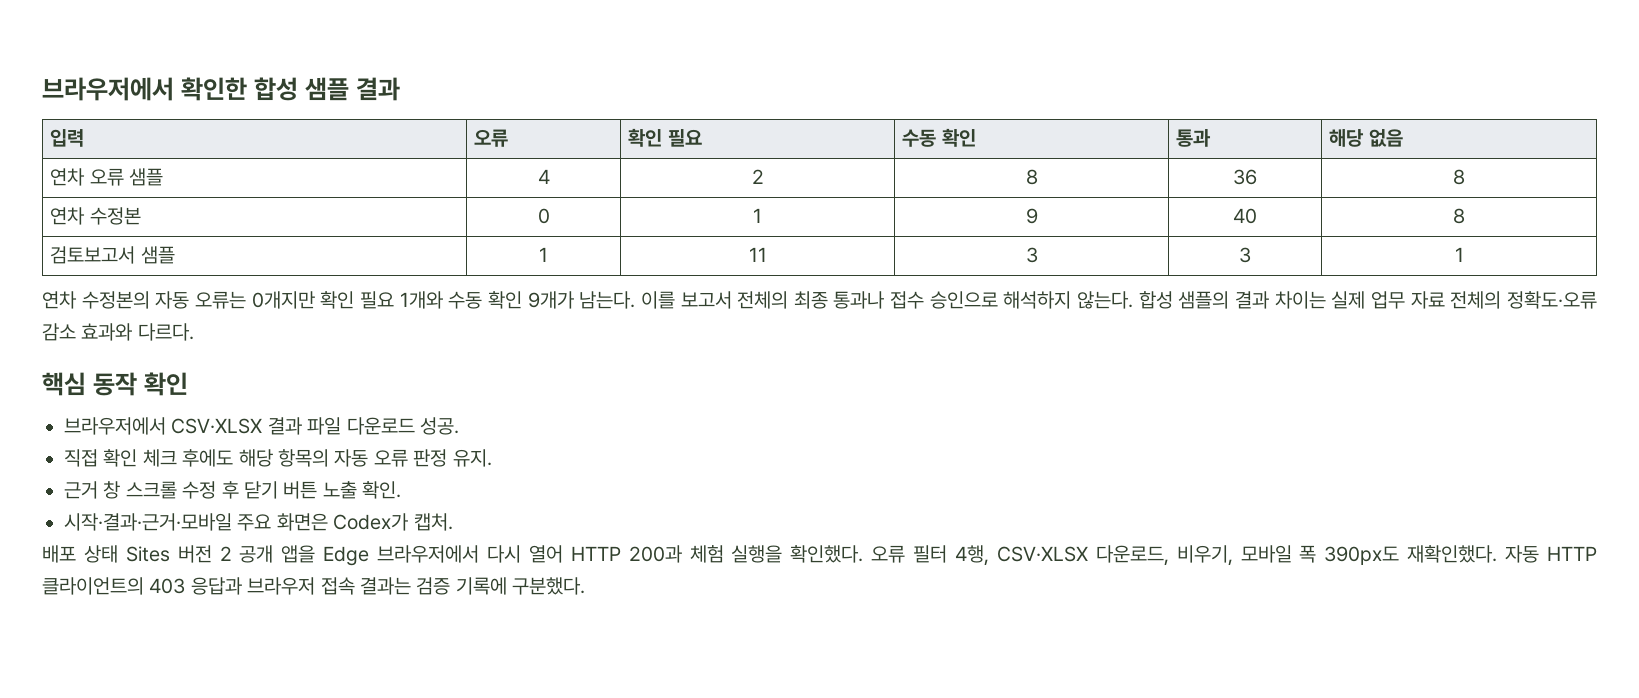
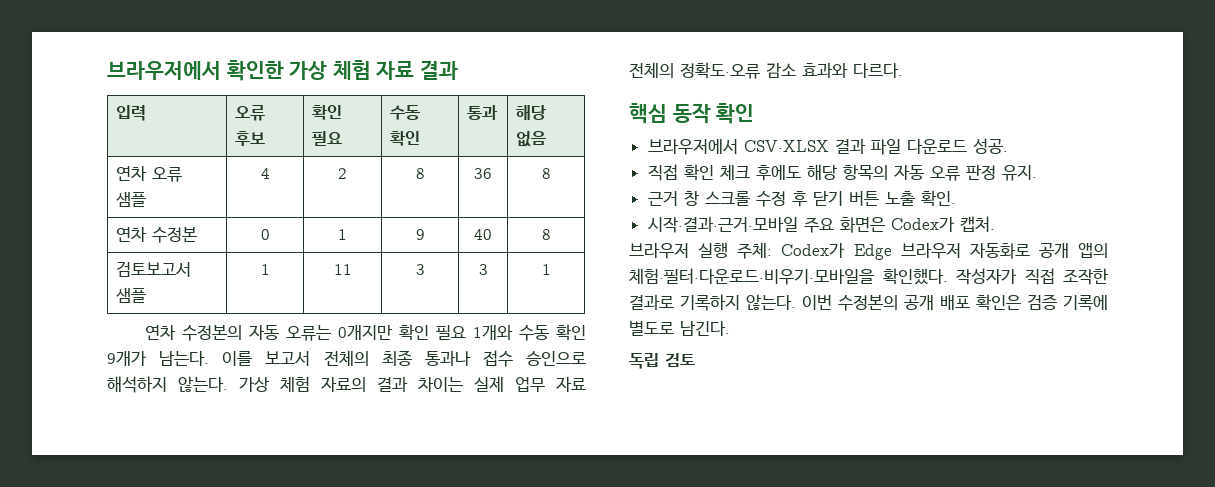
[253,77,349,101] 합성 샘플 -> [289,60,415,80] 가상 체험 자료
(509, 138) none -> [235,131,266,146] 후보
[1138,291,1230,309] 합성 샘플의 -> [239,376,366,392] 가상 체험 자료의
[42,545,1598,566] [42,577,586,595] 배포 상태 Sites 버전 2 공개 앱을 Edge 브라우저에서 다시 열어 HTTP 200과 체험 실행을 확인했다. 오류 필터 4행, CSV·XLSX 다운로드, 비우기, 모바일 폭 390px도 재확인했다. 자동 HTTP 클라이언트의 403 응답과 브라우저 접속 결과는 검증 기록에 구분했다. -> [629,242,1108,260] [629,268,1108,285] [629,294,1108,311] [629,320,730,336] [629,353,695,369] 브라우저 실행 주체: Codex가 Edge 브라우저 자동화로 공개 앱의 체험·필터·다운로드·비우기·모바일을 확인했다. 작성자가 직접 조작한 결과로 기록하지 않는다. 이번 수정본의 공개 배포 확인은 검증 기록에 별도로 남긴다. // 독립 검토

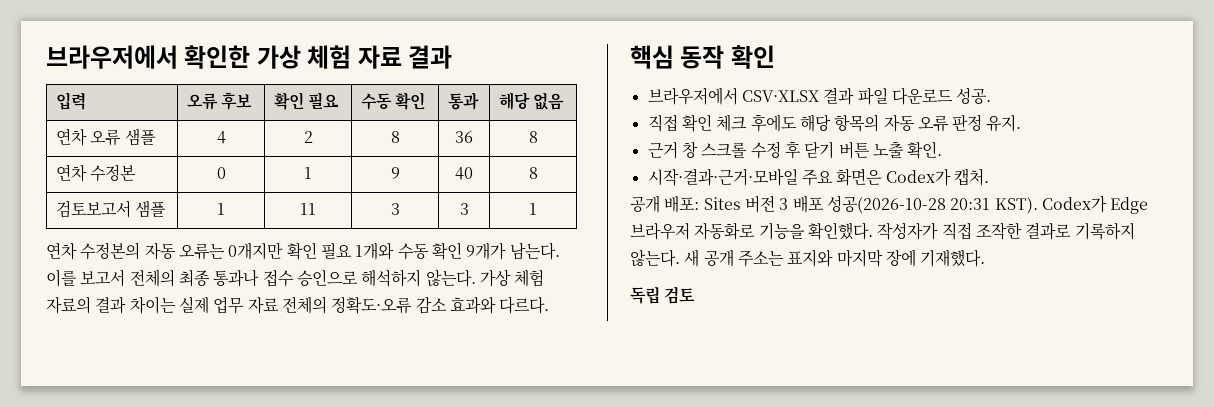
[629,242,773,259] 브라우저 실행 주체: -> [630,195,1038,214] 공개 배포: Sites 버전 3 배포 성공(2026-10-28 20:31 KST).
[1038,242,1108,258] [629,268,874,285] 공개 앱의 체험·필터·다운로드·비우기·모바일을 -> [758,222,805,240] 기능을
[802,294,1108,311] [629,320,730,336] 이번 수정본의 공개 배포 확인은 검증 기록에 별도로 남긴다. -> [684,249,986,267] 새 공개 주소는 표지와 마지막 장에 기재했다.

